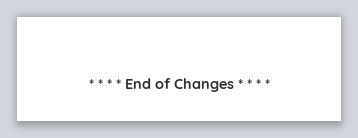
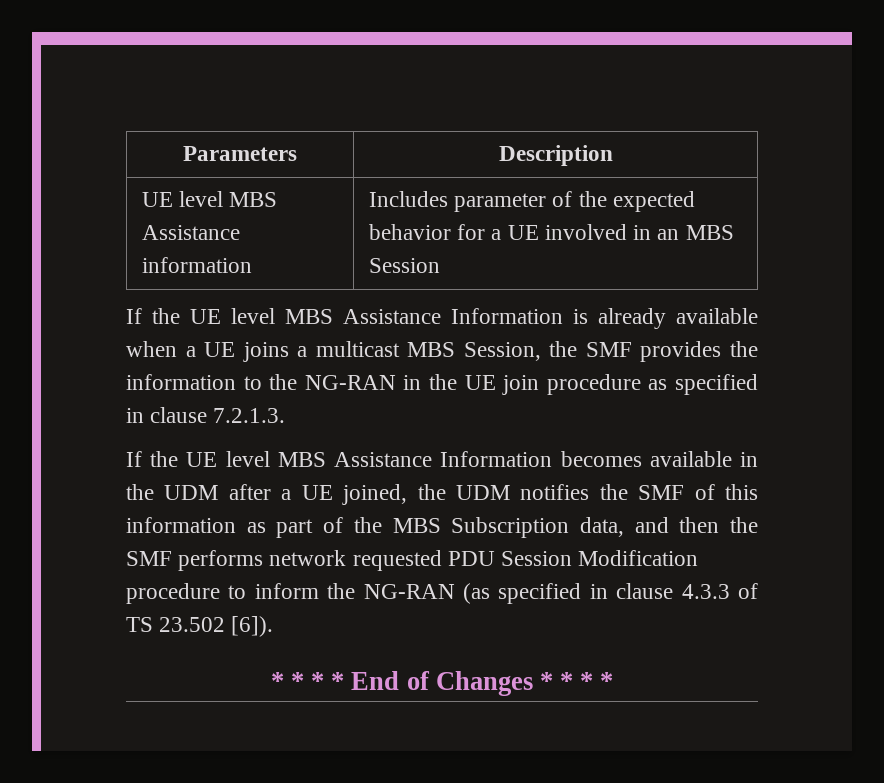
(88, 84) none -> [183,146,297,161] [498,145,613,166] [142,191,278,207] [142,225,241,240] [142,257,253,273] [369,191,695,212] [369,224,734,240] [369,258,441,273] [126,308,758,329] [126,341,758,362] [126,374,759,395] [126,407,286,423] [126,451,758,467] [126,484,758,505] [126,517,758,538] [126,550,699,571] [126,583,758,604] [126,616,274,637] Parameters | Description // UE level MBS Assistance information | Includes parameter of the expected behavior for a UE involved in an MBS Session // If the UE level MBS Assistance Information is already available when a UE joins a multicast MBS Session, the SMF provides the information to the NG-RAN in the UE join procedure as specified in clause 7.2.1.3. // If the UE level MBS Assistance Information becomes available in the UDM after a UE joined, the UDM notifies the SMF of this information as part of the MBS Subscription data, and then the SMF performs network requested PDU Session Modification procedure to inform the NG-RAN (as specified in clause 4.3.3 of TS 23.502 [6]). //

